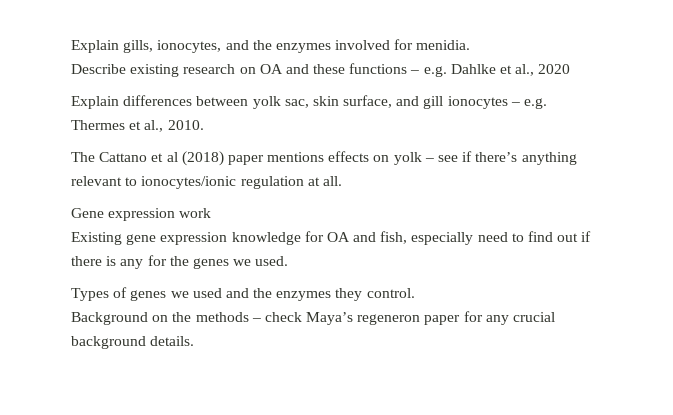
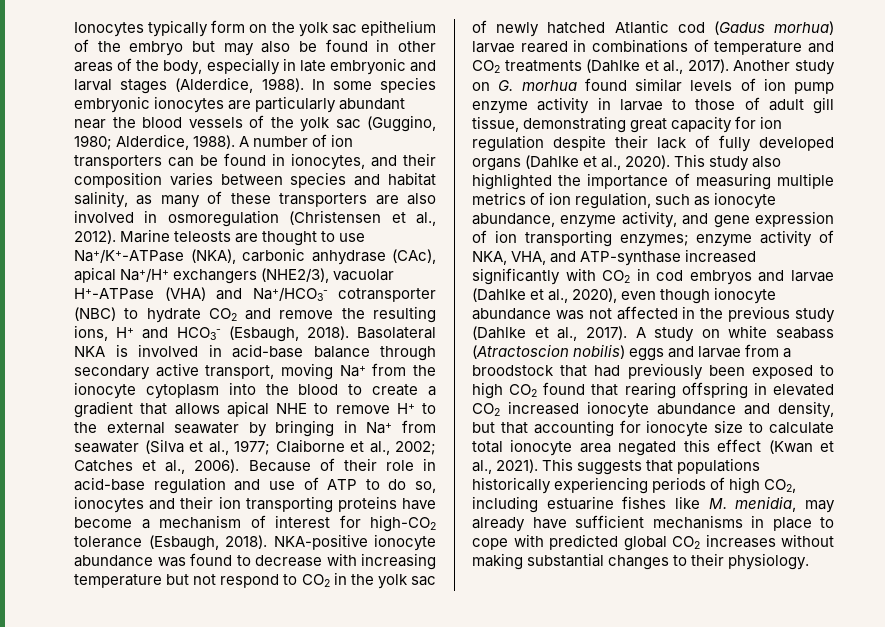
[71,39,471,53] [71,63,571,77] [71,95,548,109] [71,120,204,132] [71,151,577,166] [71,176,342,189] [71,208,212,221] [71,231,592,245] [71,255,289,269] [71,287,415,301] [71,311,556,325] [71,336,195,349] Explain gills, ionocytes, and the enzymes involved for menidia. // Describe existing research on OA and these functions – e.g. Dahlke et al., 2020 // Explain differences between yolk sac, skin surface, and gill ionocytes – e.g. Thermes et al., 2010. // The Cattano et al (2018) paper mentions effects on yolk – see if there’s anything relevant to ionocytes/ionic regulation at all. // Gene expression work // Existing gene expression knowledge for OA and fish, especially need to find out if there is any for the genes we used. // Types of genes we used and the enzymes they control. // Background on the methods – check Maya’s regeneron paper for any crucial background details. -> [74,20,437,37] [74,39,436,56] [74,58,436,75] [74,77,436,94] [74,96,406,113] [74,115,436,132] [74,134,354,150] [74,153,436,170] [74,172,437,188] [74,191,437,208] [74,210,436,227] [74,229,366,246] [74,248,436,265] [74,267,395,284] [74,287,436,302] [74,306,436,323] [74,325,436,342] [74,344,436,361] [74,363,437,380] [74,382,436,399] [74,401,436,418] [74,420,436,437] [74,439,436,455] [74,458,436,474] [74,477,436,494] [74,496,436,513] [74,515,436,532] [74,534,436,551] [74,553,436,570] [74,572,436,589] [472,20,834,37] [472,39,834,55] [472,59,835,75] [472,78,834,94] [472,97,834,114] [472,116,783,133] [472,135,834,152] [472,154,782,171] [472,173,834,190] [472,192,777,209] [472,211,834,228] [472,230,834,247] [472,249,757,266] [472,268,834,285] [472,287,777,304] [472,306,835,323] [472,325,834,342] [472,344,792,361] [472,363,834,380] [472,382,834,399] [472,401,834,418] [472,420,835,437] [472,439,835,456] [472,458,761,475] [472,477,797,494] [472,496,835,513] [472,515,834,532] [472,534,834,551] [472,553,810,570] Ionocytes typically form on the yolk sac epithelium of the embryo but may also be found in other areas of the body, especially in late embryonic and larval stages (Alderdice, 1988). In some species embryonic ionocytes are particularly abundant near the blood vessels of the yolk sac (Guggino, 1980; Alderdice, 1988). A number of ion transporters can be found in ionocytes, and their composition varies between species and habitat salinity, as many of these transporters are also involved in osmoregulation (Christensen et al., 2012). Marine teleosts are thought to use Na+/K+-ATPase (NKA), carbonic anhydrase (CAc), apical Na+/H+ exchangers (NHE2/3), vacuolar H+-ATPase (VHA) and Na+/HCO3- cotransporter (NBC) to hydrate CO2 and remove the resulting ions, H+ and HCO3- (Esbaugh, 2018). Basolateral NKA is involved in acid-base balance through secondary active transport, moving Na+ from the ionocyte cytoplasm into the blood to create a gradient that allows apical NHE to remove H+ to the external seawater by bringing in Na+ from seawater (Silva et al., 1977; Claiborne et al., 2002; Catches et al., 2006). Because of their role in acid-base regulation and use of ATP to do so, ionocytes and their ion transporting proteins have become a mechanism of interest for high-CO2 tolerance (Esbaugh, 2018). NKA-positive ionocyte abundance was found to decrease with increasing temperature but not respond to CO2 in the yolk sac of newly hatched Atlantic cod (Gadus morhua) larvae reared in combinations of temperature and CO2 treatments (Dahlke et al., 2017). Another study on G. morhua found similar levels of ion pump enzyme activity in larvae to those of adult gill tissue, demonstrating great capacity for ion regulation despite their lack of fully developed organs (Dahlke et al., 2020). This study also highlighted the importance of measuring multiple metrics of ion regulation, such as ionocyte abundance, enzyme activity, and gene expression of ion transporting enzymes; enzyme activity of NKA, VHA, and ATP-synthase increased significantly with CO2 in cod embryos and larvae (Dahlke et al., 2020), even though ionocyte abundance was not affected in the previous study (Dahlke et al., 2017). A study on white seabass (Atractoscion nobilis) eggs and larvae from a broodstock that had previously been exposed to high CO2 found that rearing offspring in elevated CO2 increased ionocyte abundance and density, but that accounting for ionocyte size to calculate total ionocyte area negated this effect (Kwan et al., 2021). This suggests that populations historically experiencing periods of high CO2, including estuarine fishes like M. menidia, may already have sufficient mechanisms in place to cope with predicted global CO2 increases without making substantial changes to their physiology.

